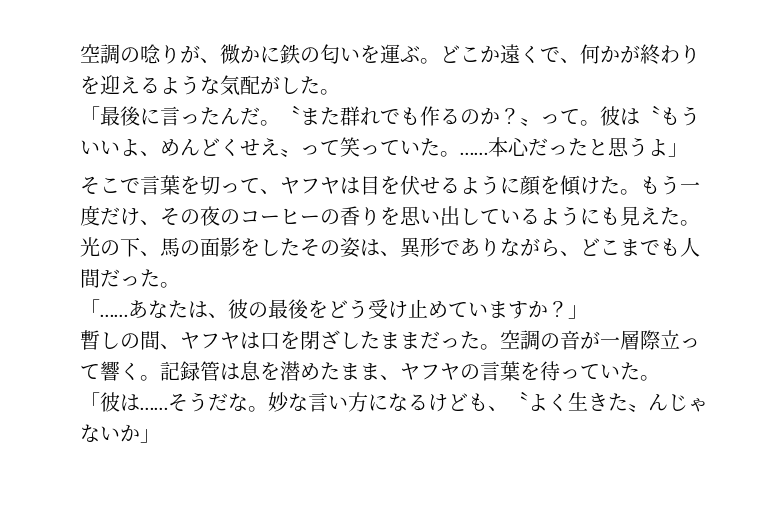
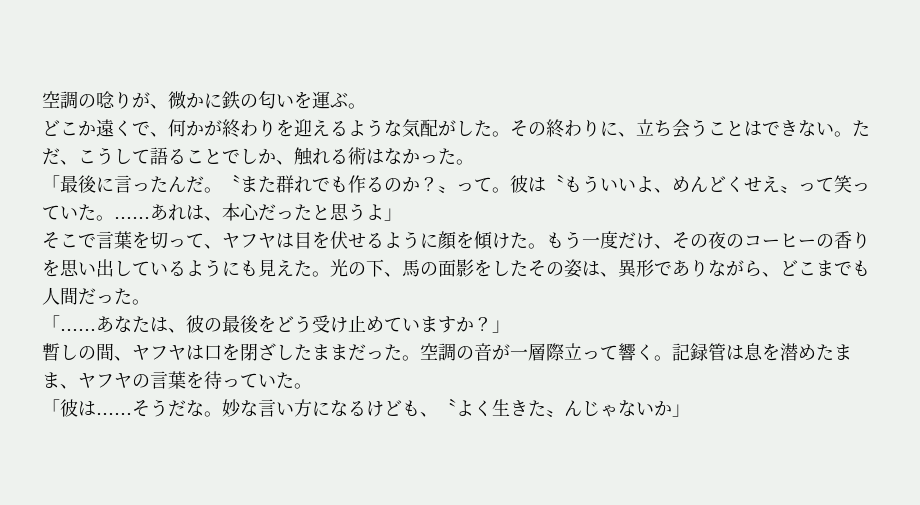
(440, 61) none -> (366, 106) //
(340, 92) none -> [510,119,870,138] [42,147,474,166] その終わりに、立ち会うことはできない。ただ、こうして語ることでしか、触れる術はなかった。
(488, 153) none -> [150,204,222,221] あれは、

